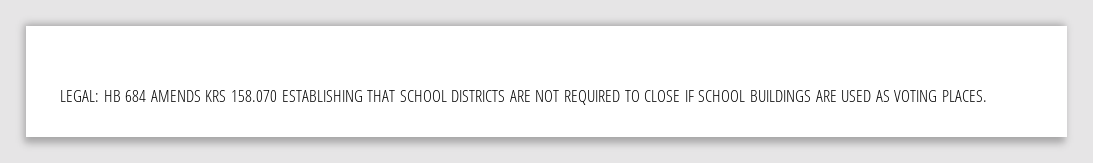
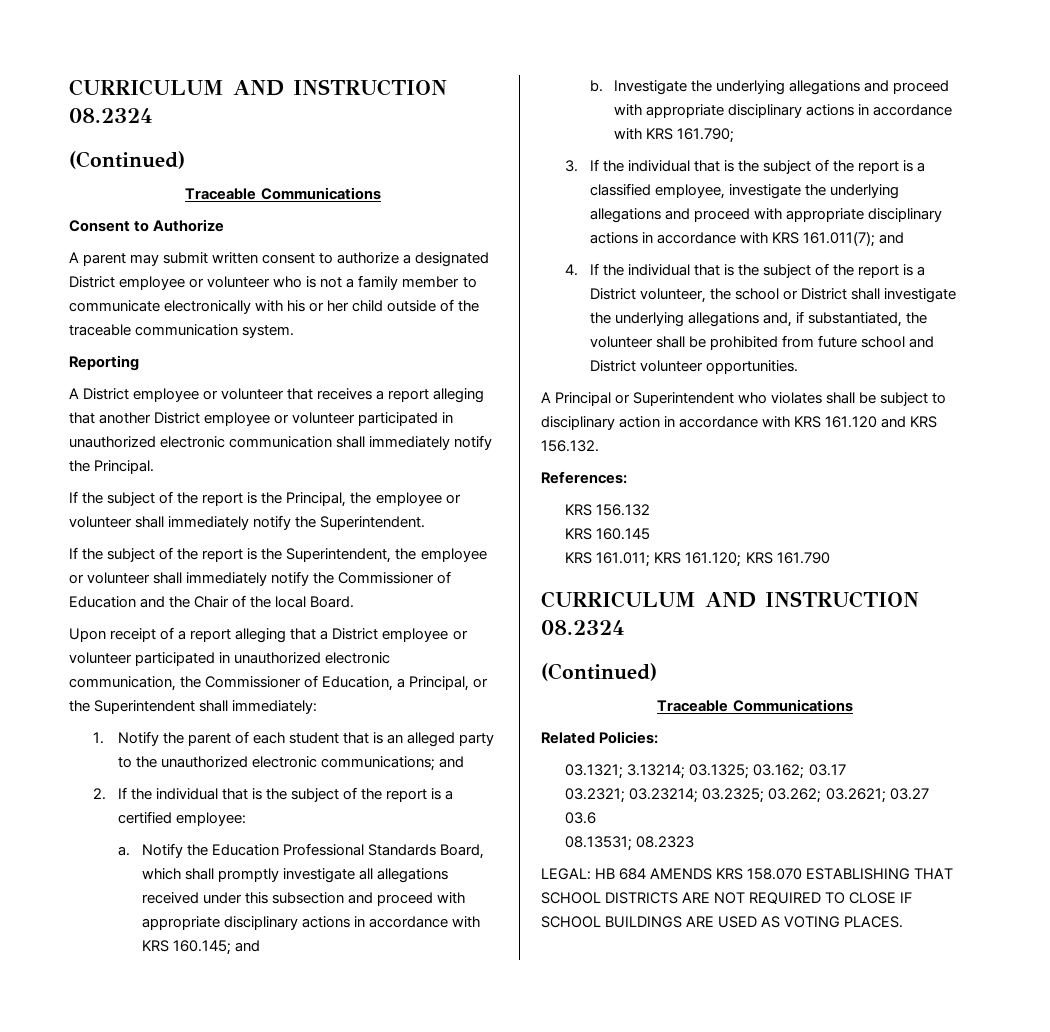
(60, 96) none -> [69,79,447,96] [69,108,153,123] [69,151,185,169] [185,187,381,200] [69,219,225,232] [69,252,490,267] [69,275,477,290] [69,299,480,314] [69,324,295,338] [69,355,139,371] [69,388,485,403] [69,412,454,426] [69,435,493,450] [69,460,155,474] [69,491,461,507] [69,515,426,530] [69,547,487,563] [69,571,452,586] [69,595,355,608] [69,627,468,643] [69,652,391,666] [69,675,489,691] [69,700,318,714] [93,731,495,747] [117,756,464,771] [93,787,454,802] [117,811,246,826] [117,843,485,859] [141,868,449,883] [141,892,466,906] [141,916,481,930] [141,940,261,955] [589,80,950,95] [613,104,953,118] [613,128,735,143] [565,159,926,174] [589,183,899,199] [589,208,942,223] [589,231,904,247] [565,263,926,278] [589,288,956,303] [589,311,927,327] [589,335,934,350] [589,360,798,374] [541,392,947,406] [541,416,938,430] [541,440,599,452] [541,471,627,484] [565,504,651,516] [565,528,651,540] [565,552,830,567] [541,591,919,608] [541,620,625,635] [541,663,657,681] [657,699,853,712] [541,731,659,744] [565,764,846,779] [565,788,929,803] [565,812,597,824] [565,836,695,851] CURRICULUM AND INSTRUCTION 08.2324 // (Continued) // Traceable Communications // Consent to Authorize // A parent may submit written consent to authorize a designated District employee or volunteer who is not a family member to communicate electronically with his or her child outside of the traceable communication system. // Reporting // A District employee or volunteer that receives a report alleging that another District employee or volunteer participated in unauthorized electronic communication shall immediately notify the Principal. // If the subject of the report is the Principal, the employee or volunteer shall immediately notify the Superintendent. // If the subject of the report is the Superintendent, the employee or volunteer shall immediately notify the Commissioner of Education and the Chair of the local Board. // Upon receipt of a report alleging that a District employee or volunteer participated in unauthorized electronic communication, the Commissioner of Education, a Principal, or the Superintendent shall immediately: // 1. Notify the parent of each student that is an alleged party to the unauthorized electronic communications; and // 2. If the individual that is the subject of the report is a certified employee: // a. Notify the Education Professional Standards Board, which shall promptly investigate all allegations received under this subsection and proceed with appropriate disciplinary actions in accordance with KRS 160.145; and // b. Investigate the underlying allegations and proceed with appropriate disciplinary actions in accordance with KRS 161.790; // 3. If the individual that is the subject of the report is a classified employee, investigate the underlying allegations and proceed with appropriate disciplinary actions in accordance with KRS 161.011(7); and // 4. If the individual that is the subject of the report is a District volunteer, the school or District shall investigate the underlying allegations and, if substantiated, the volunteer shall be prohibited from future school and District volunteer opportunities. // A Principal or Superintendent who violates shall be subject to disciplinary action in accordance with KRS 161.120 and KRS 156.132. // References: // KRS 156.132 // KRS 160.145 // KRS 161.011; KRS 161.120; KRS 161.790 // CURRICULUM AND INSTRUCTION 08.2324 // (Continued) // Traceable Communications // Related Policies: // 03.1321; 3.13214; 03.1325; 03.162; 03.17 // 03.2321; 03.23214; 03.2325; 03.262; 03.2621; 03.27 // 03.6 // 08.13531; 08.2323 //

